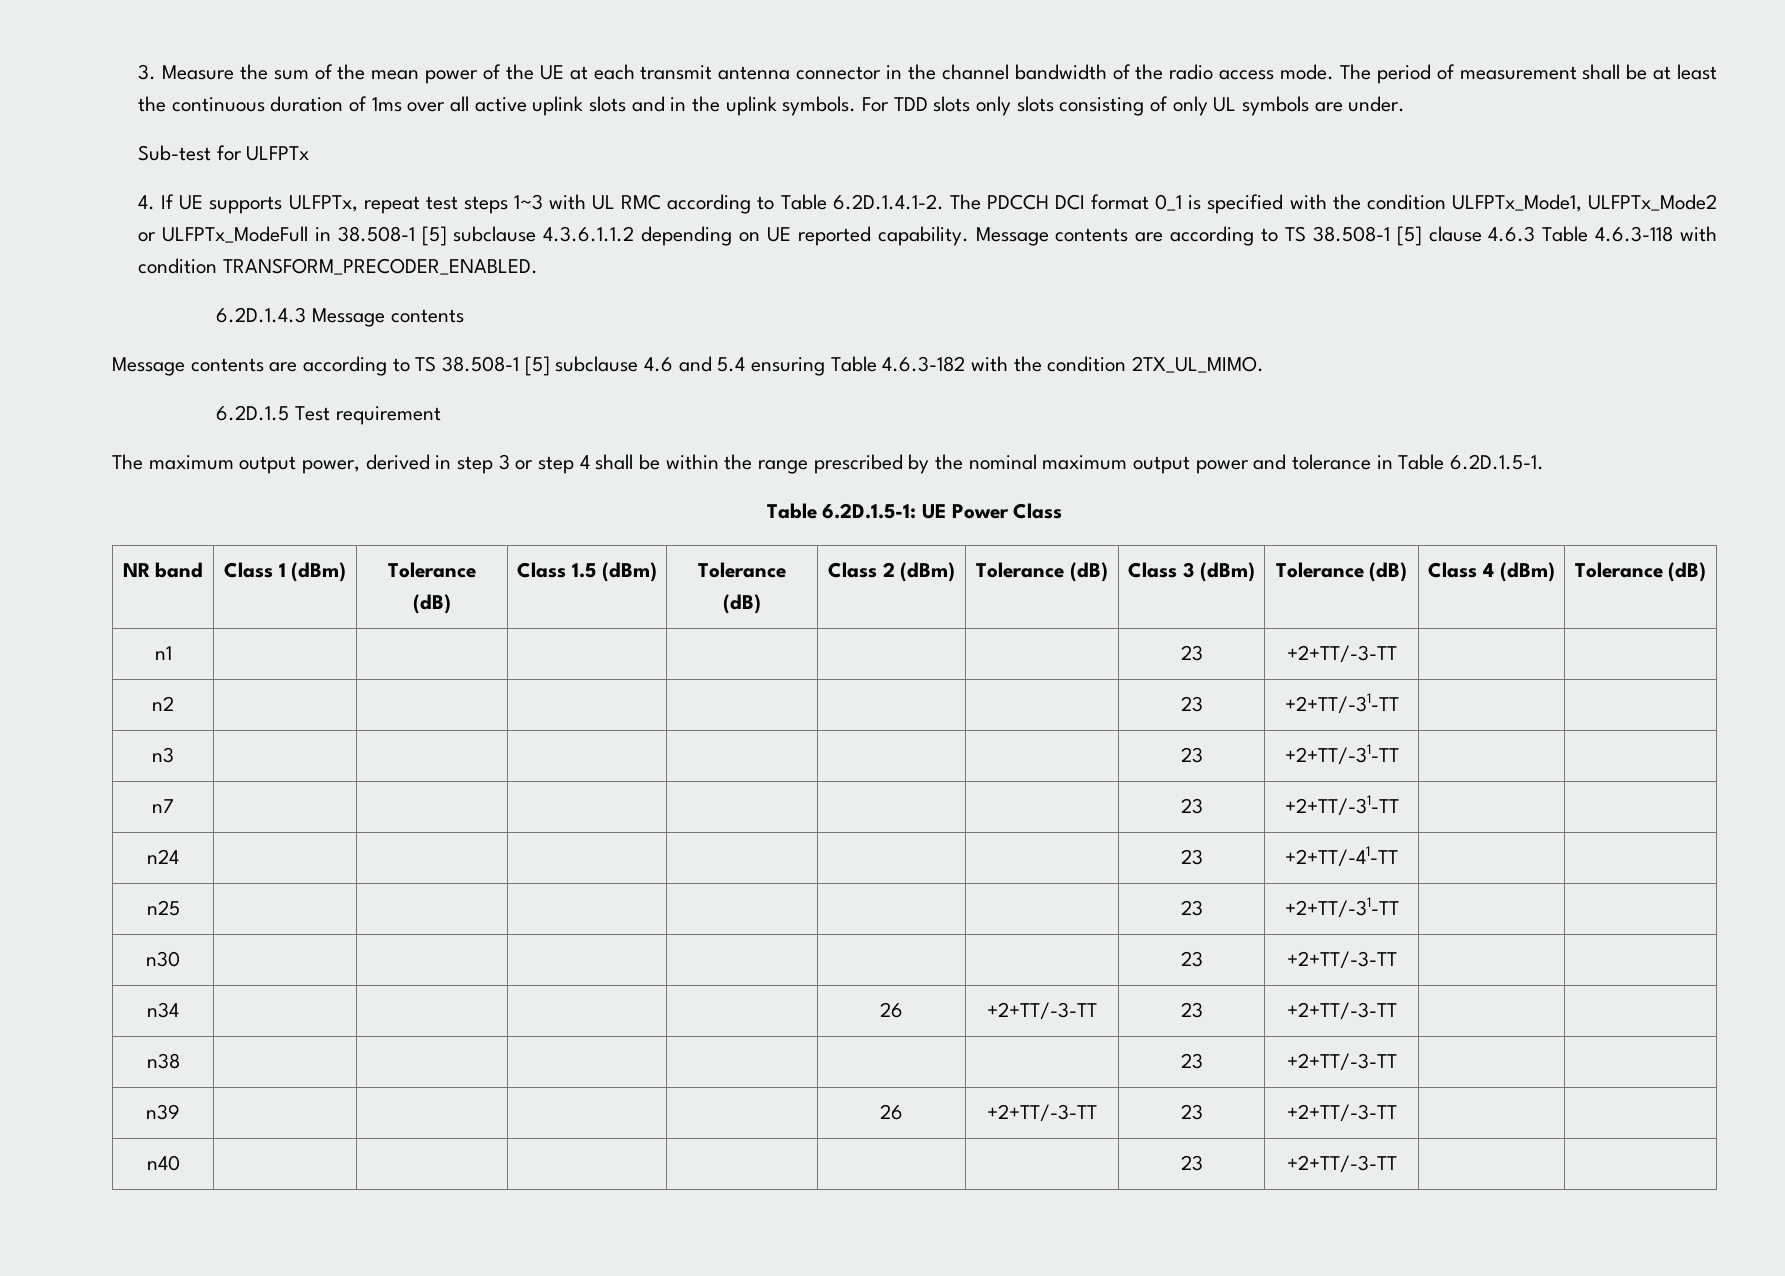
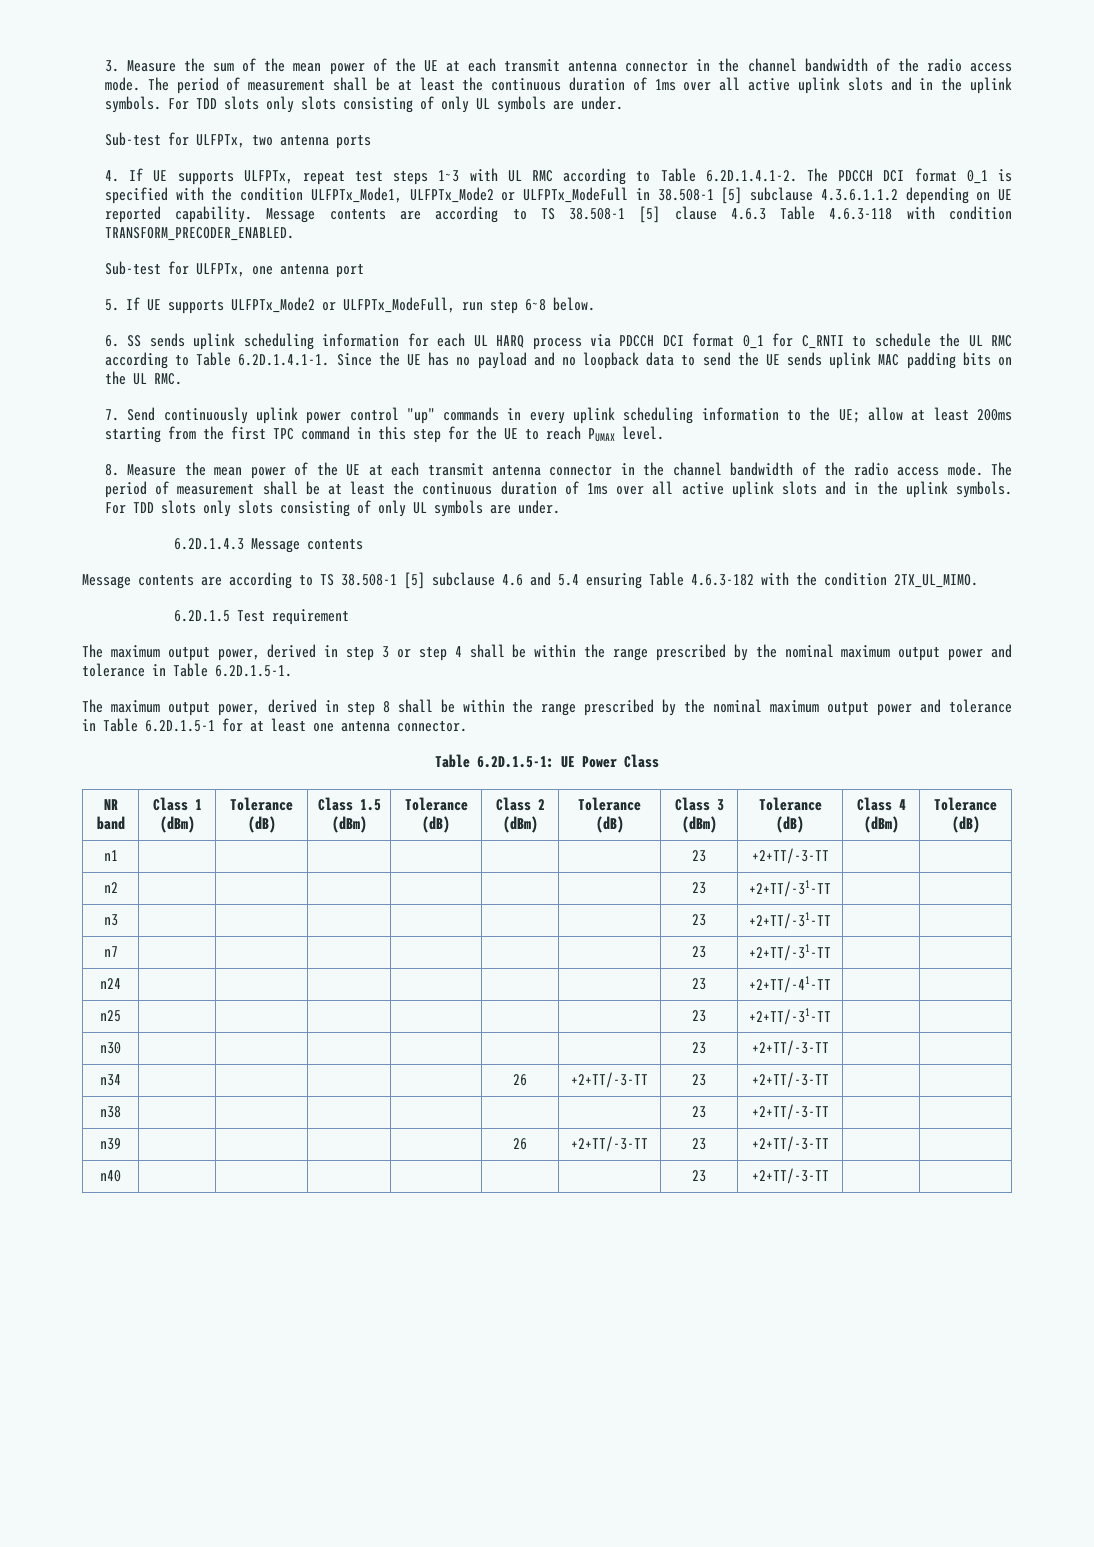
[246,146,310,161] ULFPTx -> [195,134,371,149] ULFPTx, two antenna ports
(538, 266) none -> [104,261,364,278] [104,297,595,314] [104,333,1013,350] [104,352,1012,369] [104,371,182,385] [104,407,1012,424] [104,426,664,443] [104,462,1013,479] [104,481,1013,498] [104,500,560,517] // Sub-test for ULFPTx, one antenna port // 5. If UE supports ULFPTx_Mode2 or ULFPTx_ModeFull, run step 6~8 below. // 6. SS sends uplink scheduling information for each UL HARQ process via PDCCH DCI format 0_1 for C_RNTI to schedule the UL RMC according to Table 6.2D.1.4.1-1. Since the UE has no payload and no loopback data to send the UE sends uplink MAC padding bits on the UL RMC. // 7. Send continuously uplink power control "up" commands in every uplink scheduling information to the UE; allow at least 200ms starting from the first TPC command in this step for the UE to reach PUMAX level. // 8. Measure the mean power of the UE at each transmit antenna connector in the channel bandwidth of the radio access mode. The period of measurement shall be at least the continuous duration of 1ms over all active uplink slots and in the uplink symbols. For TDD slots only slots consisting of only UL symbols are under.
(1545, 462) none -> [82,699,1013,716] [82,718,467,732] // The maximum output power, derived in step 8 shall be within the range prescribed by the nominal maximum output power and tolerance in Table 6.2D.1.5-1 for at least one antenna connector.

